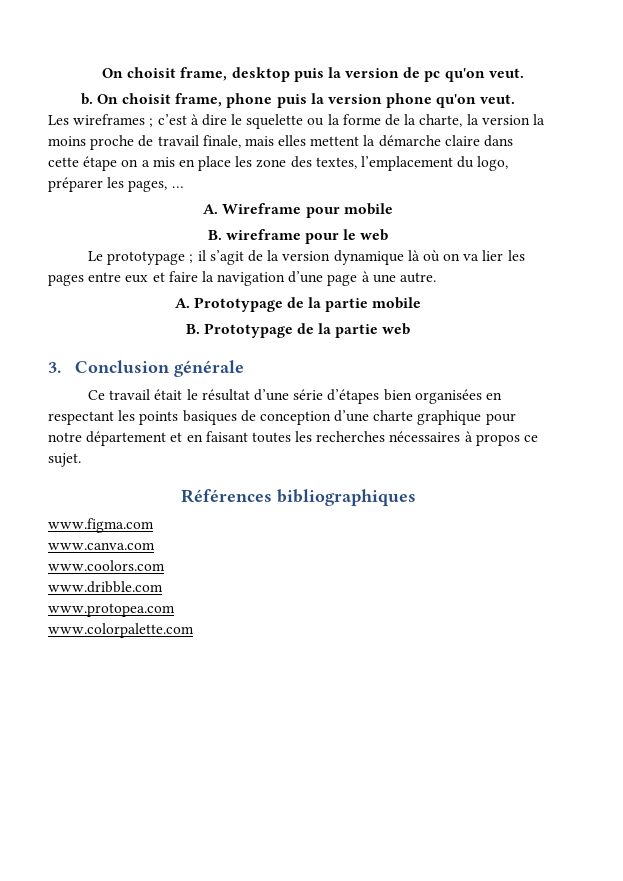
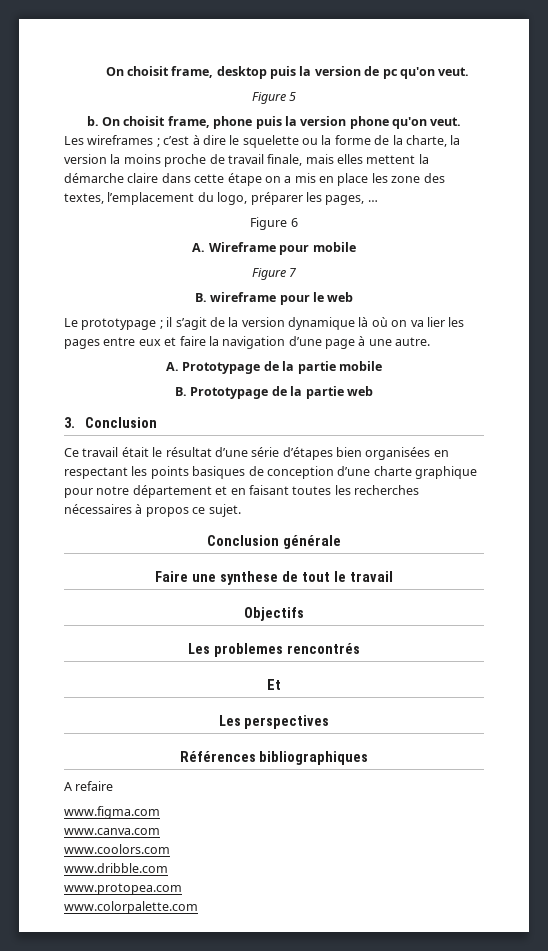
(524, 73) none -> [251,92,297,104] // Figure 5
(184, 187) none -> [250,217,298,230] // Figure 6
(393, 209) none -> [251,268,298,280] // Figure 7
[173,360,244,377] générale -> (157, 422) none
(81, 460) none -> [207,535,341,549] [155,571,393,585] [244,607,304,621] [188,643,360,657] [267,679,281,690] [218,715,330,729] // Conclusion générale // Faire une synthese de tout le travail // Objectifs // Les problemes rencontrés // Et // Les perspectives
(416, 497) none -> [64,781,114,791] // A refaire

